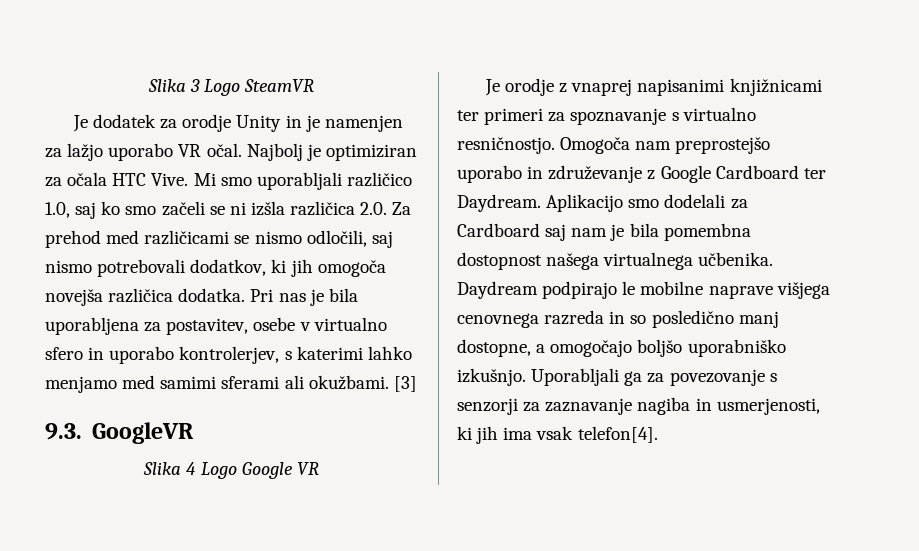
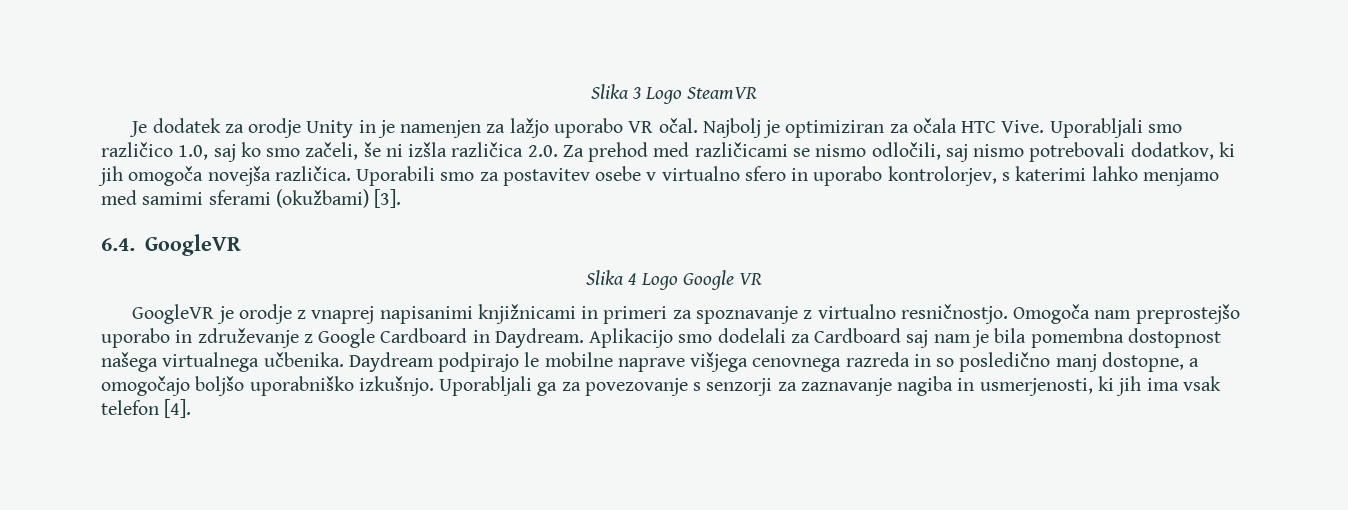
[193,172,342,190] Mi smo uporabljali -> [1049,118,1182,138] Uporabljali smo
[161,201,225,216] začeli se -> [305,142,381,160] začeli, še
[108,288,358,306] [45,317,249,335] različica dodatka. Pri nas je bila uporabljena za postavitev, -> [274,166,590,186] različica. Uporabili smo za postavitev
[179,346,280,364] kontrolerjev, -> [887,166,997,186] kontrolorjev,
[284,375,417,392] [45,423,82,440] ali okužbami. [3] // 9.3. -> [275,189,402,208] [101,238,135,251] (okužbami) [3]. // 6.4.
[484,79,500,96] Je -> [132,304,234,324] GoogleVR je
[457,110,479,121] ter -> [581,306,599,319] in
[671,112,679,121] s -> [803,310,813,319] z
[803,168,826,179] ter -> [472,330,490,343] in
[577,426,658,443] telefon[4]. -> [101,399,192,418] telefon [4].

